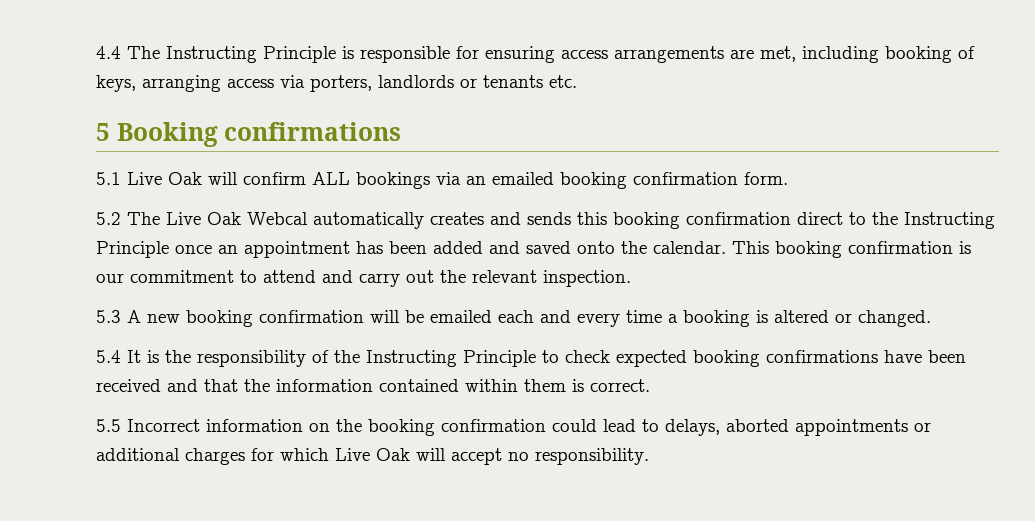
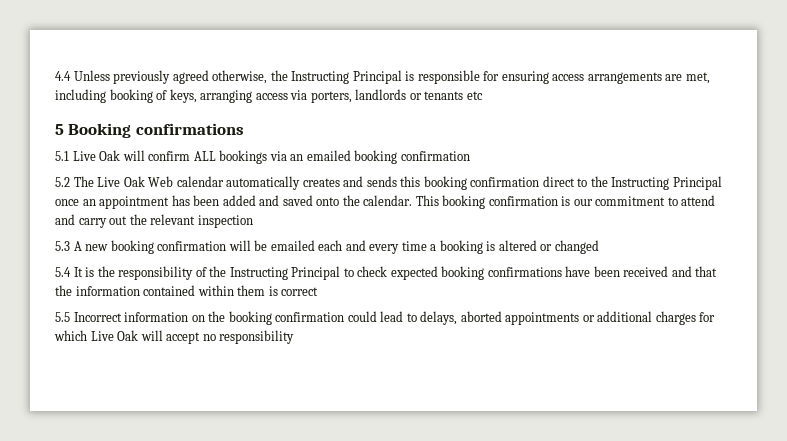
[127,46,336,63] The Instructing Principle -> [73,70,402,84] Unless previously agreed otherwise, the Instructing Principal
[549,75,577,88] etc. -> [466,91,483,100] etc
[744,172,788,185] form. -> (470, 156) none
[247,212,308,225] Webcal -> [148,176,224,187] Web calendar
[96,241,169,258] Principle -> [672,176,722,190] Principal
[543,270,631,287] inspection. -> [197,215,253,228] inspection
[858,310,931,327] changed. -> [554,240,599,254] changed
[463,350,536,367] Principle -> [291,266,341,280] Principal
[590,379,650,392] correct. -> [281,287,319,296] correct
[535,448,649,465] responsibility. -> [219,330,295,344] responsibility

